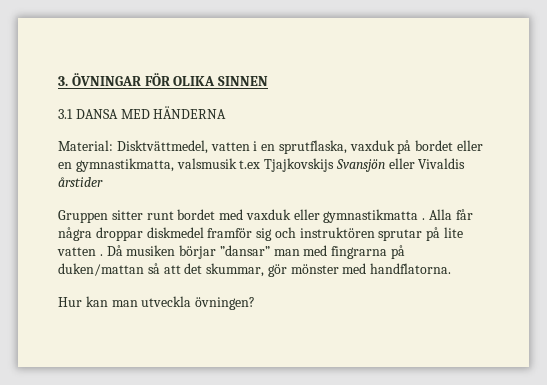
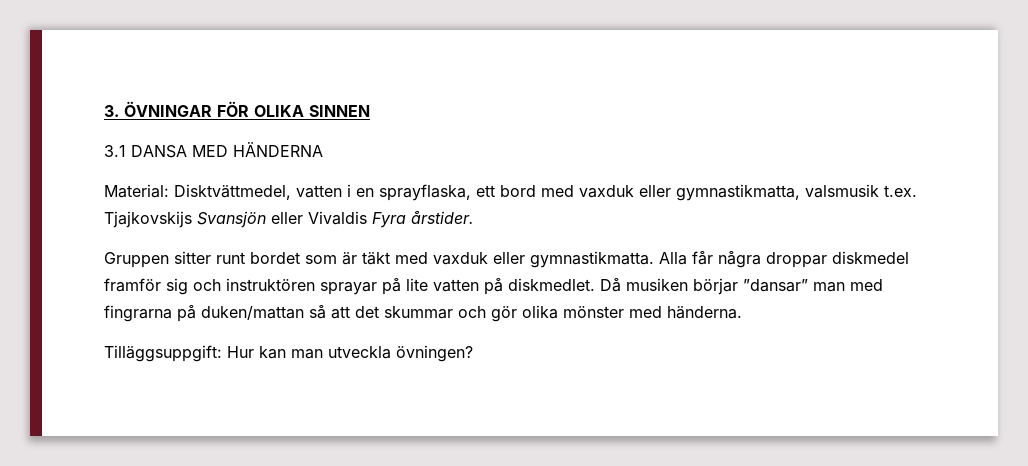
[278,140,484,154] [58,162,72,169] sprutflaska, vaxduk på bordet eller en -> [379,184,671,201] sprayflaska, ett bord med vaxduk eller
[239,160,261,169] t.ex -> [884,185,917,197] t.ex.
[58,177,103,187] årstider -> [372,211,474,228] Fyra årstider.
[219,209,426,223] med vaxduk eller gymnastikmatta . -> [305,251,654,268] som är täkt med vaxduk eller gymnastikmatta.
[378,229,423,241] sprutar -> [320,282,377,295] sprayar
[99,254,103,256] . -> [484,278,595,295] på diskmedlet.
[206,263,452,277] skummar, gör mönster med handflatorna. // -> [384,305,742,322] [104,345,222,362] skummar och gör olika mönster med händerna. // Tilläggsuppgift:

